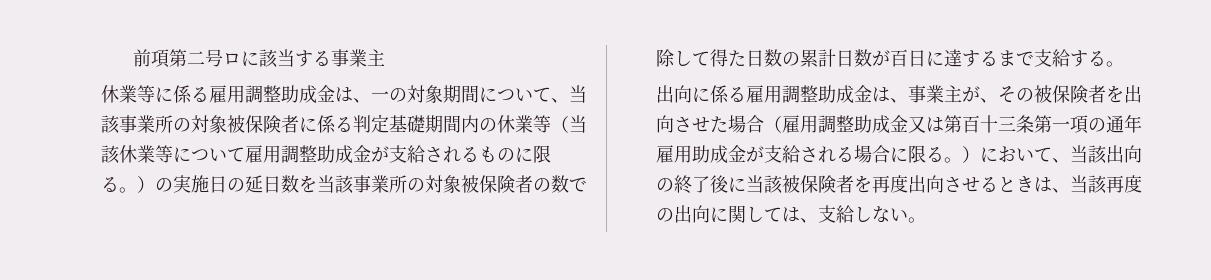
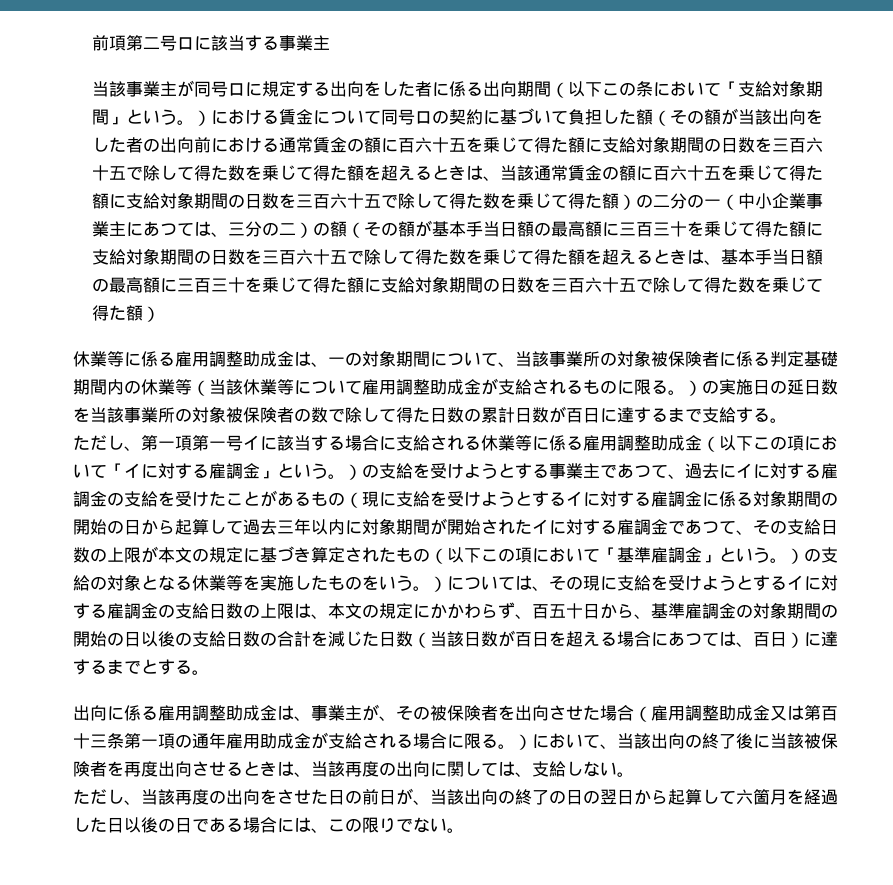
(386, 57) none -> [92,80,824,98] [92,108,824,126] [92,136,824,153] [92,165,824,181] [92,192,824,210] [92,220,824,238] [92,248,824,265] [92,276,824,293] [92,305,161,322] // 当該事業主が同号ロに規定する出向をした者に係る出向期間（以下この条において「支給対象期間」という。）における賃金について同号ロの契約に基づいて負担した額（その額が当該出向をした者の出向前における通常賃金の額に百六十五を乗じて得た額に支給対象期間の日数を三百六十五で除して得た数を乗じて得た額を超えるときは、当該通常賃金の額に百六十五を乗じて得た額に支給対象期間の日数を三百六十五で除して得た数を乗じて得た額）の二分の一（中小企業事業主にあつては、三分の二）の額（その額が基本手当日額の最高額に三百三十を乗じて得た額に支給対象期間の日数を三百六十五で除して得た数を乗じて得た額を超えるときは、基本手当日額の最高額に三百三十を乗じて得た額に支給対象期間の日数を三百六十五で除して得た数を乗じて得た額）
(1124, 64) none -> [73,435,839,452] [73,463,839,480] [73,490,839,508] [73,518,839,535] [73,546,839,564] [73,574,839,592] [73,602,839,619] [73,630,839,648] [73,659,210,675] // ただし、第一項第一号イに該当する場合に支給される休業等に係る雇用調整助成金（以下この項において「イに対する雇調金」という。）の支給を受けようとする事業主であつて、過去にイに対する雇調金の支給を受けたことがあるもの（現に支給を受けようとするイに対する雇調金に係る対象期間の開始の日から起算して過去三年以内に対象期間が開始されたイに対する雇調金であつて、その支給日数の上限が本文の規定に基づき算定されたもの（以下この項において「基準雇調金」という。）の支給の対象となる休業等を実施したものをいう。）については、その現に支給を受けようとするイに対する雇調金の支給日数の上限は、本文の規定にかかわらず、百五十日から、基準雇調金の対象期間の開始の日以後の支給日数の合計を減じた日数（当該日数が百日を超える場合にあつては、百日）に達するまでとする。
(926, 220) none -> [73,788,839,805] [73,817,465,833] // ただし、当該再度の出向をさせた日の前日が、当該出向の終了の日の翌日から起算して六箇月を経過した日以後の日である場合には、この限りでない。

